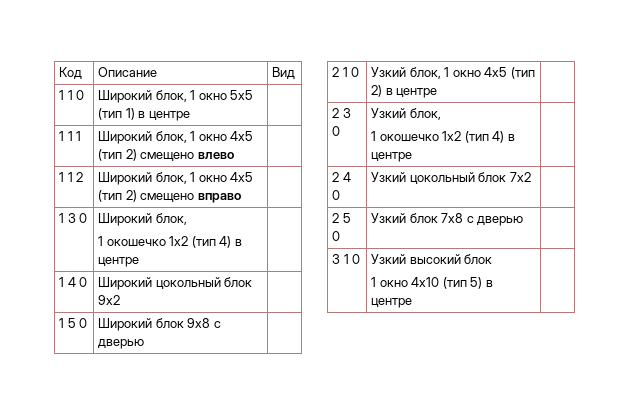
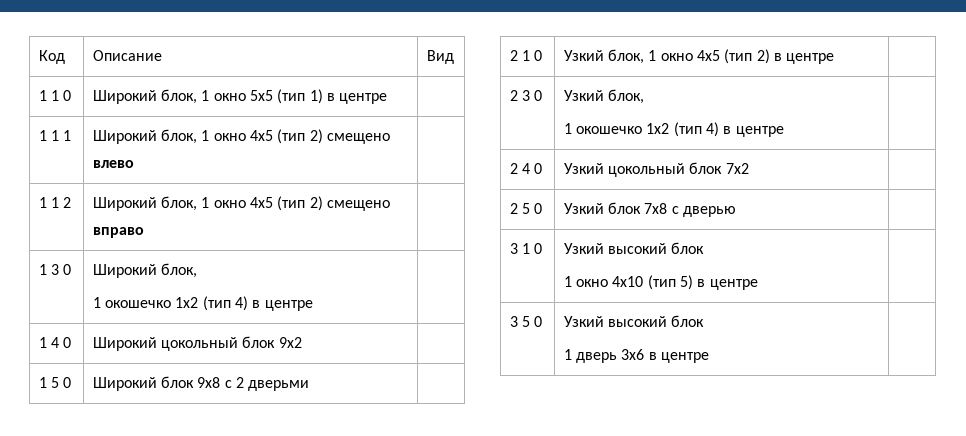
[98,339,145,349] дверью -> [236,377,310,391] 2 дверьми
(413, 303) none -> [509,316,543,327] [563,315,705,327] [563,349,710,363] // 3 5 0 | Узкий высокий блок // 1 дверь 3х6 в центре |

